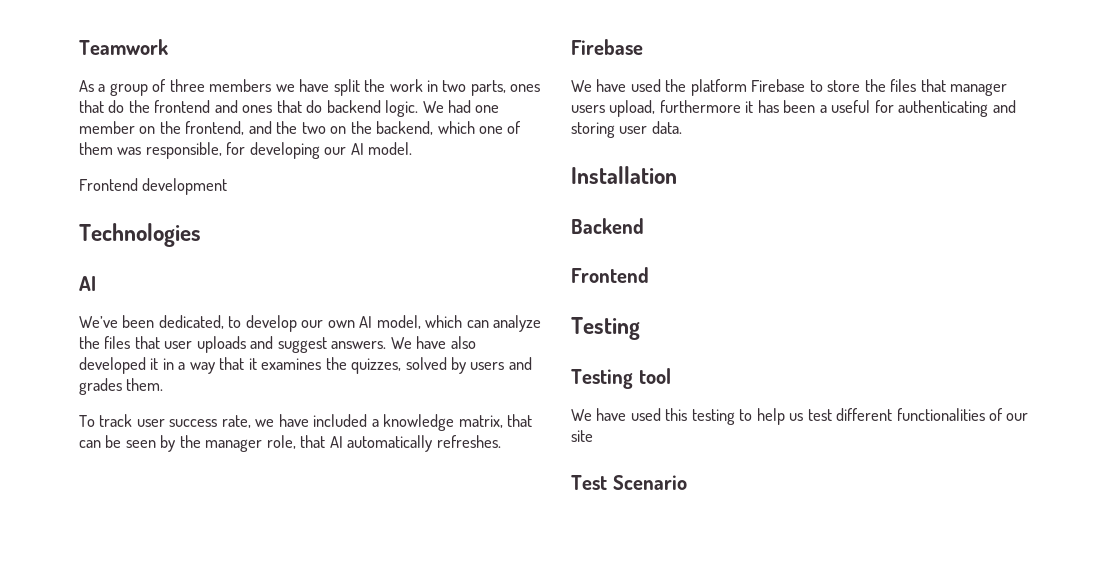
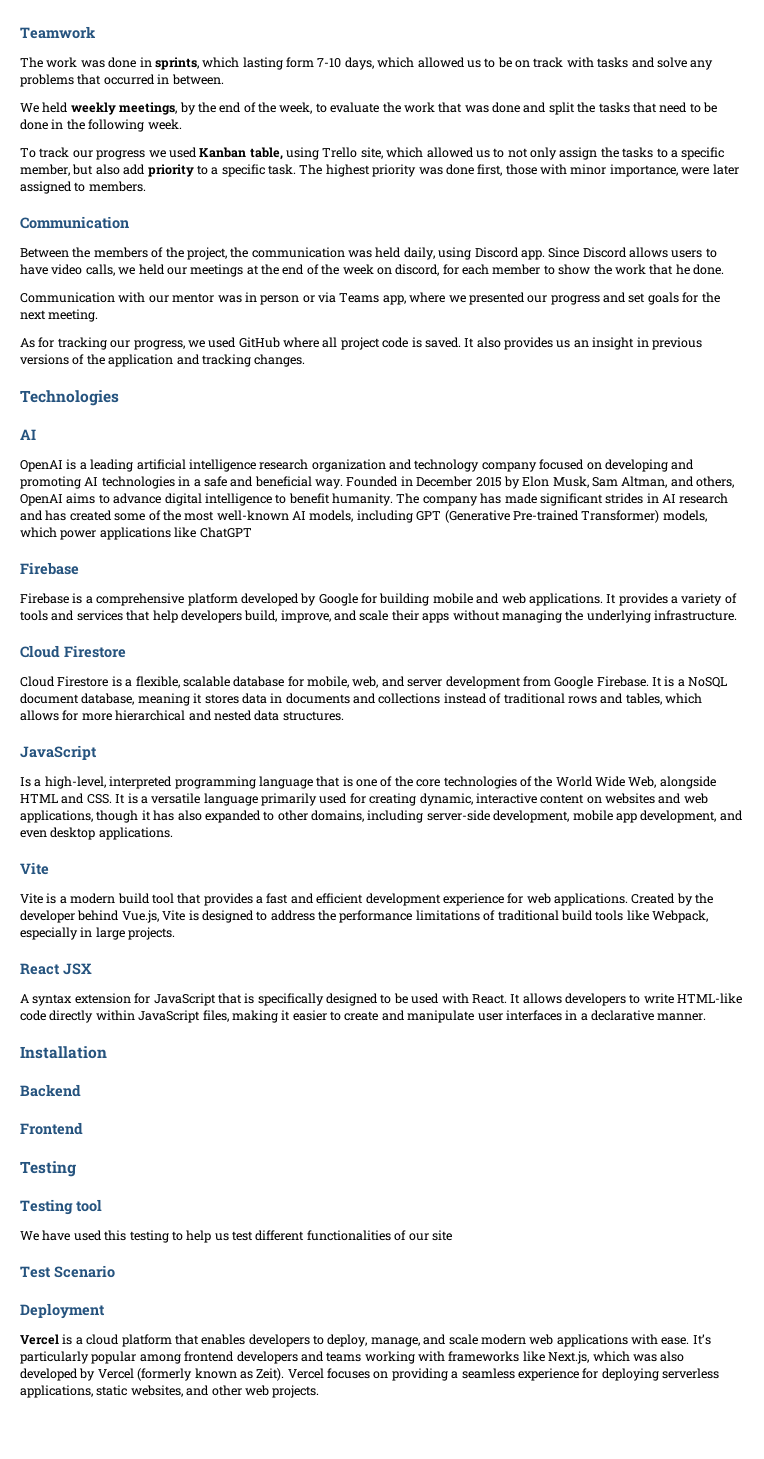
[79,79,541,96] [79,100,500,117] [79,121,522,135] [79,142,413,159] [79,178,228,195] [79,223,201,247] [79,276,96,291] [79,315,542,332] [79,336,476,353] [79,357,532,374] [79,378,164,395] [79,414,532,431] [79,435,501,452] [571,39,643,55] [571,79,1008,96] [571,100,1016,117] [571,121,682,138] As a group of three members we have split the work in two parts, ones that do the frontend and ones that do backend logic. We had one member on the frontend, and the two on the backend, which one of them was responsible, for developing our AI model. // Frontend development // Technologies // AI // We’ve been dedicated, to develop our own AI model, which can analyze the files that user uploads and suggest answers. We have also developed it in a way that it examines the quizzes, solved by users and grades them. // To track user success rate, we have included a knowledge matrix, that can be seen by the manager role, that AI automatically refreshes. // Firebase // We have used the platform Firebase to store the files that manager users upload, furthermore it has been a useful for authenticating and storing user data. -> [20,57,714,70] [20,74,224,87] [20,102,717,115] [20,119,182,132] [20,147,725,160] [20,164,739,177] [20,181,146,194] [20,216,129,229] [20,247,717,260] [20,264,724,277] [20,292,720,305] [20,309,99,322] [20,337,702,350] [20,354,306,367] [20,390,119,406] [20,429,36,440] [20,459,695,472] [20,476,735,489] [20,493,729,506] [20,510,707,523] [20,527,252,540] [20,562,79,575] [20,593,737,606] [20,610,737,623] [20,645,126,658] [20,676,728,689] [20,693,702,706] [20,710,344,721] [20,745,97,760] [20,776,716,789] [20,793,708,806] [20,810,743,823] [20,827,173,840] [20,862,49,875] [20,893,714,906] [20,910,708,923] [20,927,176,940] [20,963,92,975] [20,993,743,1006] [20,1010,707,1023] The work was done in sprints, which lasting form 7-10 days, which allowed us to be on track with tasks and solve any problems that occurred in between. // We held weekly meetings, by the end of the week, to evaluate the work that was done and split the tasks that need to be done in the following week. // To track our progress we used Kanban table, using Trello site, which allowed us to not only assign the tasks to a specific member, but also add priority to a specific task. The highest priority was done first, those with minor importance, were later assigned to members. // Communication // Between the members of the project, the communication was held daily, using Discord app. Since Discord allows users to have video calls, we held our meetings at the end of the week on discord, for each member to show the work that he done. // Communication with our mentor was in person or via Teams app, where we presented our progress and set goals for the next meeting. // As for tracking our progress, we used GitHub where all project code is saved. It also provides us an insight in previous versions of the application and tracking changes. // Technologies // AI // OpenAI is a leading artificial intelligence research organization and technology company focused on developing and promoting AI technologies in a safe and beneficial way. Founded in December 2015 by Elon Musk, Sam Altman, and others, OpenAI aims to advance digital intelligence to benefit humanity. The company has made significant strides in AI research and has created some of the most well-known AI models, including GPT (Generative Pre-trained Transformer) models, which power applications like ChatGPT // Firebase // Firebase is a comprehensive platform developed by Google for building mobile and web applications. It provides a variety of tools and services that help developers build, improve, and scale their apps without managing the underlying infrastructure. // Cloud Firestore // Cloud Firestore is a flexible, scalable database for mobile, web, and server development from Google Firebase. It is a NoSQL document database, meaning it stores data in documents and collections instead of traditional rows and tables, which allows for more hierarchical and nested data structures. // JavaScript // Is a high-level, interpreted programming language that is one of the core technologies of the World Wide Web, alongside HTML and CSS. It is a versatile language primarily used for creating dynamic, interactive content on websites and web applications, though it has also expanded to other domains, including server-side development, mobile app development, and even desktop applications. // Vite // Vite is a modern build tool that provides a fast and efficient development experience for web applications. Created by the developer behind Vue.js, Vite is designed to address the performance limitations of traditional build tools like Webpack, especially in large projects. // React JSX // A syntax extension for JavaScript that is specifically designed to be used with React. It allows developers to write HTML-like code directly within JavaScript files, making it easier to create and manipulate user interfaces in a declarative manner.
(687, 482) none -> [20,1303,105,1319] [20,1334,711,1347] [20,1351,685,1364] [20,1368,719,1381] [20,1385,320,1398] // Deployment // Vercel is a cloud platform that enables developers to deploy, manage, and scale modern web applications with ease. It’s particularly popular among frontend developers and teams working with frameworks like Next.js, which was also developed by Vercel (formerly known as Zeit). Vercel focuses on providing a seamless experience for deploying serverless applications, static websites, and other web projects.

